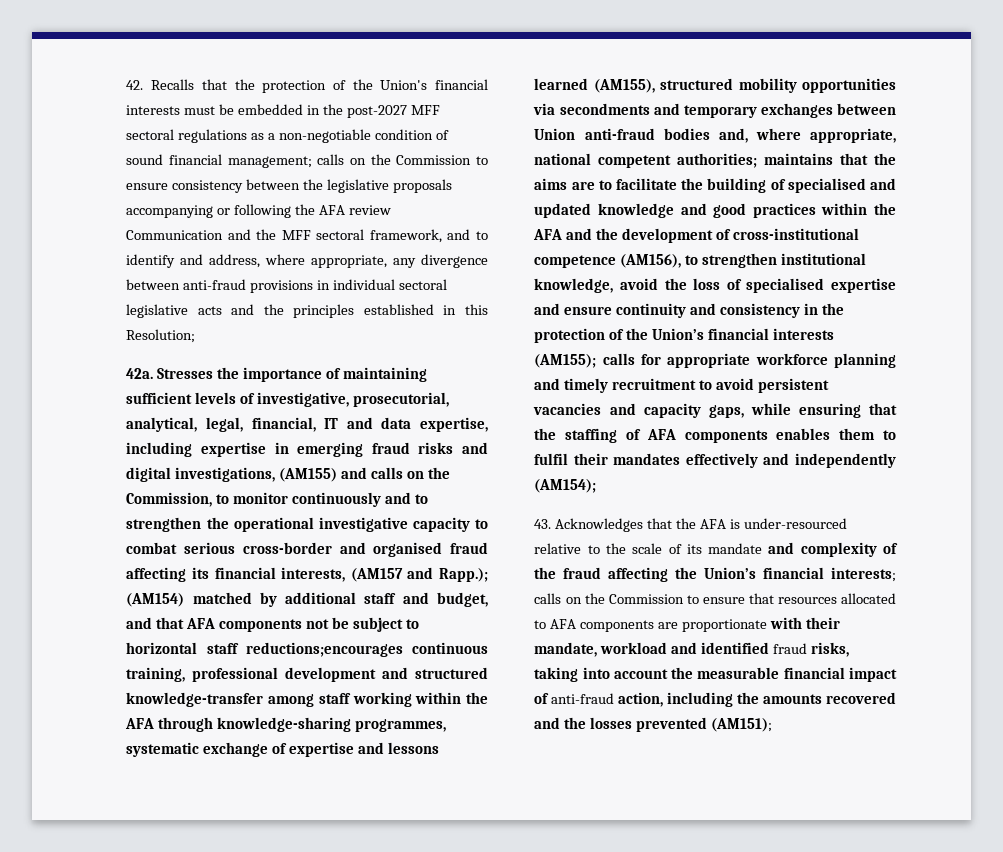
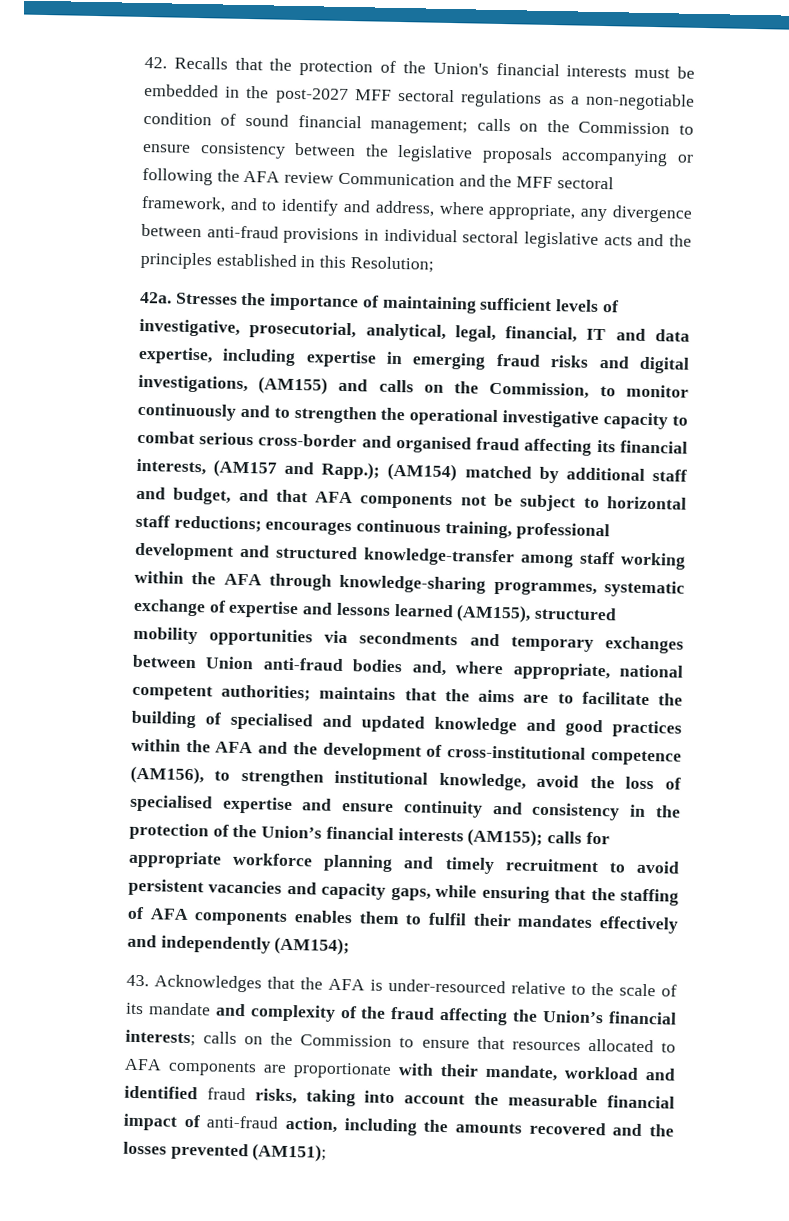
[245,642,403,657] reductions;encourages -> [173,515,353,536] reductions; encourages

